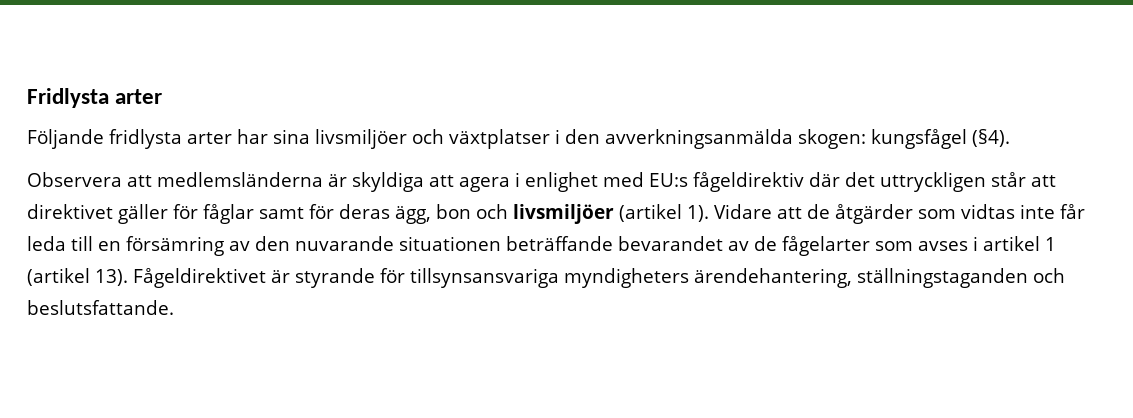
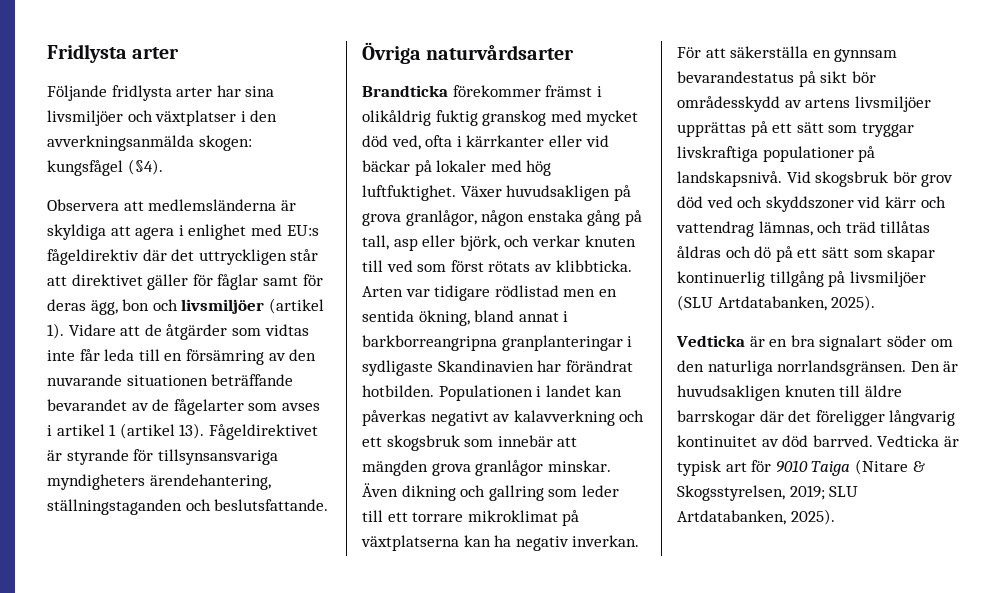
(174, 307) none -> [362,42,575,64] [362,85,602,97] [362,110,639,126] [362,135,609,150] [362,160,552,176] [362,185,631,201] [362,210,642,226] [362,235,636,251] [362,260,632,272] [362,285,617,301] [362,310,569,326] [362,335,633,351] [362,360,633,376] [362,385,623,401] [362,410,645,426] [362,435,578,451] [362,460,611,476] [362,483,619,501] [362,510,580,526] [361,535,640,551] [677,46,898,62] [677,71,876,87] [677,96,931,112] [677,121,914,137] [677,146,876,162] [677,171,954,187] [677,196,946,212] [676,221,931,237] [677,246,936,262] [677,271,926,287] [677,295,876,311] [676,335,953,351] [677,360,959,376] [677,385,902,401] [677,410,956,426] [677,435,959,447] [677,459,925,476] [677,485,859,501] [677,509,835,525] // Övriga naturvårdsarter // Brandticka förekommer främst i olikåldrig fuktig granskog med mycket död ved, ofta i kärrkanter eller vid bäckar på lokaler med hög luftfuktighet. Växer huvudsakligen på grova granlågor, någon enstaka gång på tall, asp eller björk, och verkar knuten till ved som först rötats av klibbticka. Arten var tidigare rödlistad men en sentida ökning, bland annat i barkborreangripna granplanteringar i sydligaste Skandinavien har förändrat hotbilden. Populationen i landet kan påverkas negativt av kalavverkning och ett skogsbruk som innebär att mängden grova granlågor minskar. Även dikning och gallring som leder till ett torrare mikroklimat på växtplatserna kan ha negativ inverkan. För att säkerställa en gynnsam bevarandestatus på sikt bör områdesskydd av artens livsmiljöer upprättas på ett sätt som tryggar livskraftiga populationer på landskapsnivå. Vid skogsbruk bör grov död ved och skyddszoner vid kärr och vattendrag lämnas, och träd tillåtas åldras och dö på ett sätt som skapar kontinuerlig tillgång på livsmiljöer (SLU Artdatabanken, 2025). // Vedticka är en bra signalart söder om den naturliga norrlandsgränsen. Den är huvudsakligen knuten till äldre barrskogar där det föreligger långvarig kontinuitet av död barrved. Vedticka är typisk art för 9010 Taiga (Nitare & Skogsstyrelsen, 2019; SLU Artdatabanken, 2025).

